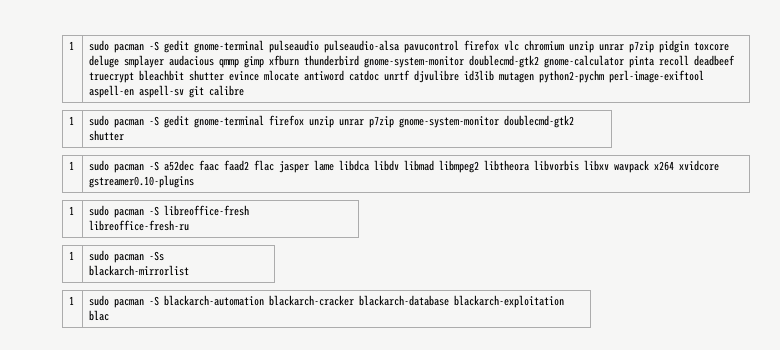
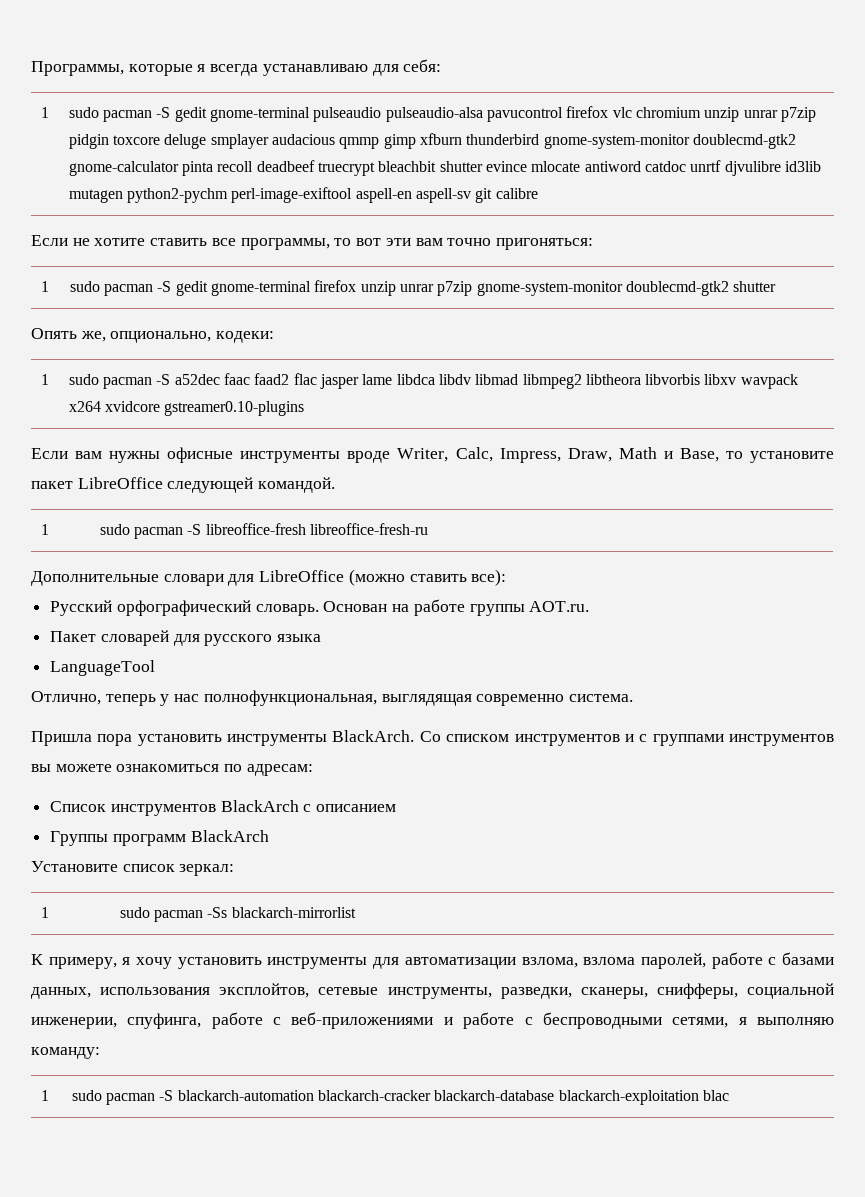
(69, 45) none -> [31,59,442,76] Программы, которые я всегда устанавливаю для себя: //
(245, 90) none -> [31,235,593,250] // Если не хотите ставить все программы, то вот эти вам точно пригоняться:
(125, 135) none -> [31,328,275,343] // Опять же, опционально, кодеки:
(195, 181) none -> [31,447,834,463] [31,477,336,493] // Если вам нужны офисные инструменты вроде Writer, Calc, Impress, Draw, Math и Base, то установите пакет LibreOffice следующей командой.
(190, 225) none -> [31,569,507,586] [50,599,590,616] [50,630,322,646] [50,660,156,676] [31,690,634,706] [31,730,835,746] [31,764,313,776] [50,800,397,816] [50,830,269,846] [31,861,235,876] // Дополнительные словари для LibreOffice (можно ставить все): // Русский орфографический словарь. Основан на работе группы AOT.ru. // Пакет словарей для русского языка // LanguageTool // Отлично, теперь у нас полнофункциональная, выглядящая современно система. // Пришла пора установить инструменты BlackArch. Со списком инструментов и с группами инструментов вы можете ознакомиться по адресам: // Список инструментов BlackArch с описанием // Группы программ BlackArch // Установите список зеркал:
(190, 270) none -> [31,952,835,969] [31,983,834,999] [31,1012,835,1029] [31,1047,100,1059] // К примеру, я хочу установить инструменты для автоматизации взлома, взлома паролей, работе с базами данных, использования эксплойтов, сетевые инструменты, разведки, сканеры, снифферы, социальной инженерии, спуфинга, работе с веб-приложениями и работе с беспроводными сетями, я выполняю команду:

